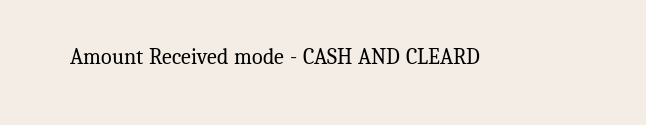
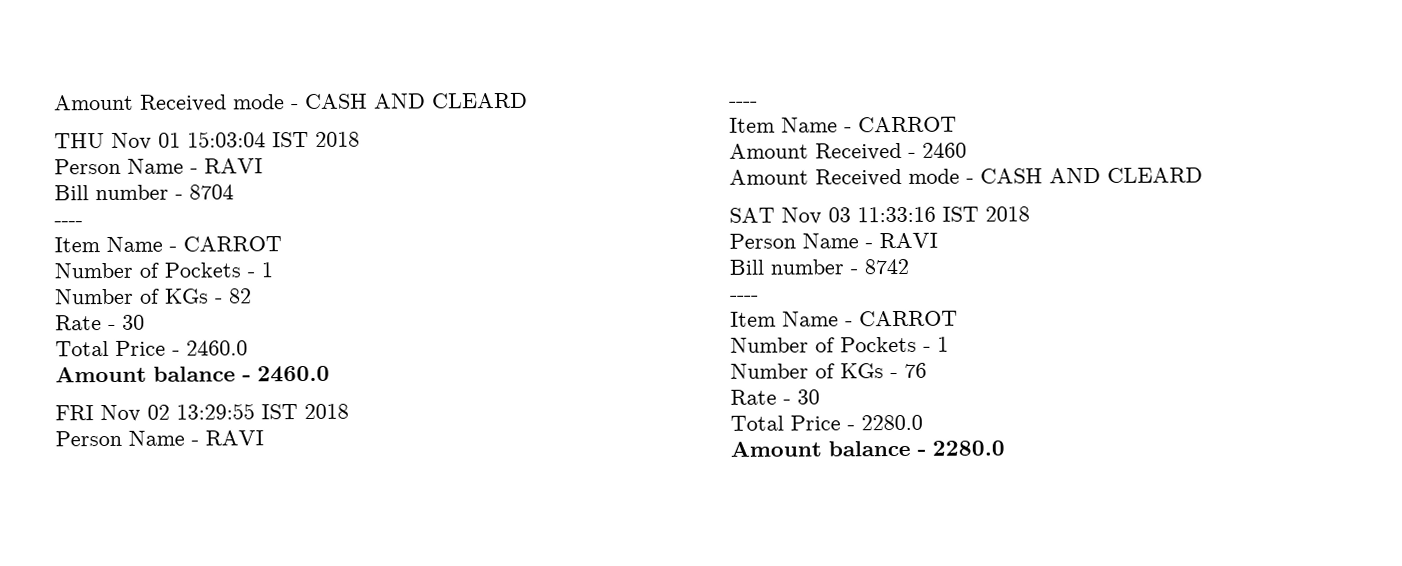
[70,48,480,64] Amount Received mode - CASH AND CLEARD -> [54,92,528,112] [54,131,360,150] [54,158,263,175] [54,184,234,201] [54,221,83,227] [54,236,282,253] [54,262,273,279] [55,288,252,305] [55,314,145,331] [55,340,248,357] [55,365,330,383] [55,403,349,423] [55,430,264,447] [729,101,758,107] [729,116,957,133] [729,142,967,161] [729,167,1203,187] [729,206,1030,225] [729,232,938,249] [729,258,909,275] [730,295,759,301] [730,310,958,327] [730,336,949,353] [730,362,927,379] [730,389,820,405] [730,414,923,431] [730,440,1005,457] Amount Received mode - CASH AND CLEARD // THU Nov 01 15:03:04 IST 2018 // Person Name - RAVI // Bill number - 8704 // ---- // Item Name - CARROT // Number of Pockets - 1 // Number of KGs - 82 // Rate - 30 // Total Price - 2460.0 // Amount balance - 2460.0 // FRI Nov 02 13:29:55 IST 2018 // Person Name - RAVI // ---- // Item Name - CARROT // Amount Received - 2460 // Amount Received mode - CASH AND CLEARD // SAT Nov 03 11:33:16 IST 2018 // Person Name - RAVI // Bill number - 8742 // ---- // Item Name - CARROT // Number of Pockets - 1 // Number of KGs - 76 // Rate - 30 // Total Price - 2280.0 // Amount balance - 2280.0

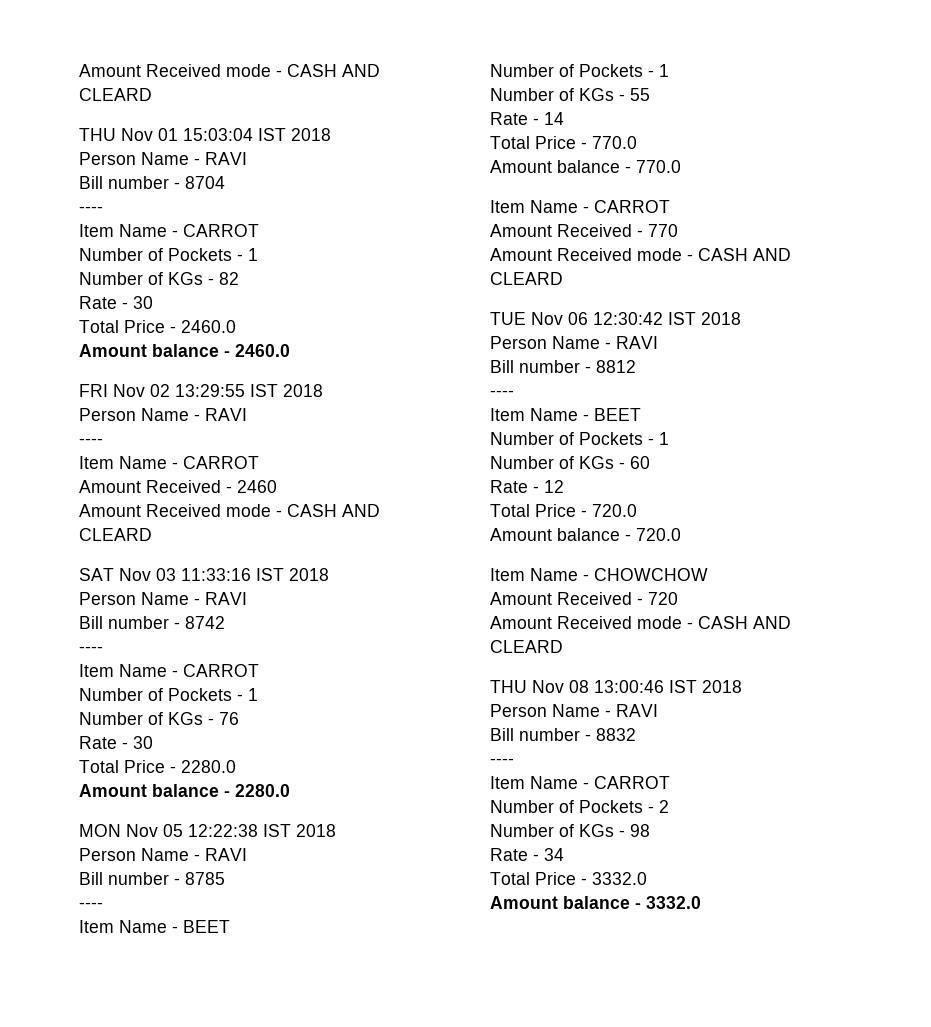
(1005, 448) none -> [79,824,336,837] [79,848,247,861] [79,872,225,885] [79,902,103,909] [79,920,230,933] [490,64,669,77] [490,88,650,101] [490,112,564,125] [490,136,637,149] [490,160,681,173] [490,200,670,213] [490,224,678,237] [490,248,791,261] [490,272,563,285] [490,312,741,325] [490,336,658,349] [490,360,636,373] [490,390,514,397] [490,408,641,421] [490,432,669,445] [490,456,650,469] [490,480,564,493] [490,504,637,517] [490,528,681,541] [490,568,708,581] [490,592,678,605] [490,616,791,629] [490,640,563,653] [490,680,742,693] [490,704,658,717] [490,728,636,741] [490,758,514,765] [490,776,670,789] [490,800,669,813] [490,824,650,837] [490,848,564,861] [490,872,647,885] [490,896,701,909] // MON Nov 05 12:22:38 IST 2018 // Person Name - RAVI // Bill number - 8785 // ---- // Item Name - BEET // Number of Pockets - 1 // Number of KGs - 55 // Rate - 14 // Total Price - 770.0 // Amount balance - 770.0 // Item Name - CARROT // Amount Received - 770 // Amount Received mode - CASH AND CLEARD // TUE Nov 06 12:30:42 IST 2018 // Person Name - RAVI // Bill number - 8812 // ---- // Item Name - BEET // Number of Pockets - 1 // Number of KGs - 60 // Rate - 12 // Total Price - 720.0 // Amount balance - 720.0 // Item Name - CHOWCHOW // Amount Received - 720 // Amount Received mode - CASH AND CLEARD // THU Nov 08 13:00:46 IST 2018 // Person Name - RAVI // Bill number - 8832 // ---- // Item Name - CARROT // Number of Pockets - 2 // Number of KGs - 98 // Rate - 34 // Total Price - 3332.0 // Amount balance - 3332.0

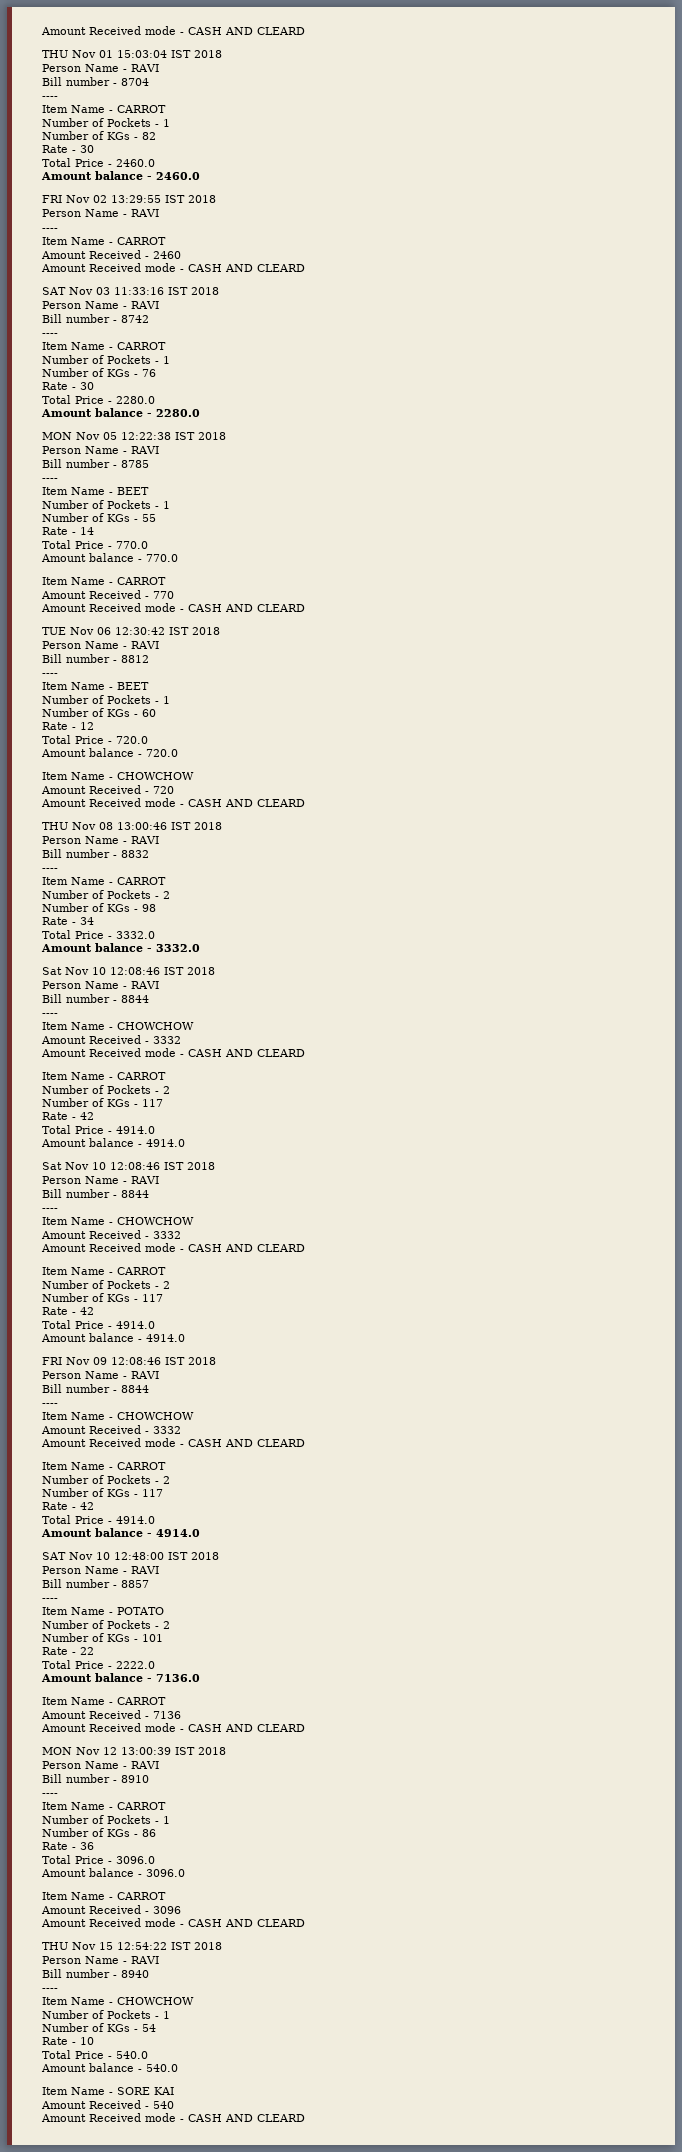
(701, 902) none -> [42,967,215,975] [42,981,159,989] [42,994,149,1003] [42,1013,58,1016] [42,1022,194,1030] [41,1035,181,1044] [41,1048,305,1057] [42,1072,166,1080] [42,1085,170,1094] [42,1098,163,1107] [42,1112,94,1120] [42,1125,155,1134] [41,1138,185,1147] [42,1162,215,1170] [42,1176,159,1184] [42,1189,149,1198] [42,1208,58,1211] [42,1217,194,1225] [41,1230,181,1239] [41,1243,305,1252] [42,1267,166,1275] [42,1280,170,1289] [42,1293,163,1302] [42,1307,94,1315] [42,1320,155,1329] [41,1333,185,1342] [42,1357,216,1365] [42,1371,159,1379] [42,1384,149,1393] [42,1403,58,1406] [42,1412,194,1420] [41,1425,181,1434] [41,1438,305,1447] [42,1462,166,1470] [42,1475,170,1484] [42,1488,163,1497] [42,1502,94,1510] [42,1515,155,1524] [41,1528,200,1537] [42,1552,219,1560] [42,1566,159,1574] [42,1579,149,1588] [42,1598,58,1601] [42,1607,164,1615] [42,1620,170,1629] [42,1633,163,1642] [42,1647,94,1655] [42,1660,155,1669] [41,1673,200,1682] [42,1697,166,1705] [41,1710,181,1719] [41,1723,305,1732] [42,1747,226,1755] [42,1761,159,1769] [42,1774,149,1783] [42,1793,58,1796] [42,1802,166,1810] [42,1815,170,1824] [42,1828,156,1837] [42,1842,94,1850] [42,1855,155,1864] [41,1868,185,1877] [42,1892,166,1900] [41,1905,181,1914] [41,1918,305,1927] [42,1942,222,1950] [42,1956,159,1964] [42,1969,149,1978] [42,1988,58,1991] [42,1997,194,2005] [42,2010,170,2019] [42,2023,156,2032] [42,2037,94,2045] [42,2050,148,2059] [41,2063,178,2072] [42,2087,174,2095] [41,2100,174,2109] [41,2113,305,2122] // Sat Nov 10 12:08:46 IST 2018 // Person Name - RAVI // Bill number - 8844 // ---- // Item Name - CHOWCHOW // Amount Received - 3332 // Amount Received mode - CASH AND CLEARD // Item Name - CARROT // Number of Pockets - 2 // Number of KGs - 117 // Rate - 42 // Total Price - 4914.0 // Amount balance - 4914.0 // Sat Nov 10 12:08:46 IST 2018 // Person Name - RAVI // Bill number - 8844 // ---- // Item Name - CHOWCHOW // Amount Received - 3332 // Amount Received mode - CASH AND CLEARD // Item Name - CARROT // Number of Pockets - 2 // Number of KGs - 117 // Rate - 42 // Total Price - 4914.0 // Amount balance - 4914.0 // FRI Nov 09 12:08:46 IST 2018 // Person Name - RAVI // Bill number - 8844 // ---- // Item Name - CHOWCHOW // Amount Received - 3332 // Amount Received mode - CASH AND CLEARD // Item Name - CARROT // Number of Pockets - 2 // Number of KGs - 117 // Rate - 42 // Total Price - 4914.0 // Amount balance - 4914.0 // SAT Nov 10 12:48:00 IST 2018 // Person Name - RAVI // Bill number - 8857 // ---- // Item Name - POTATO // Number of Pockets - 2 // Number of KGs - 101 // Rate - 22 // Total Price - 2222.0 // Amount balance - 7136.0 // Item Name - CARROT // Amount Received - 7136 // Amount Received mode - CASH AND CLEARD // MON Nov 12 13:00:39 IST 2018 // Person Name - RAVI // Bill number - 8910 // ---- // Item Name - CARROT // Number of Pockets - 1 // Number of KGs - 86 // Rate - 36 // Total Price - 3096.0 // Amount balance - 3096.0 // Item Name - CARROT // Amount Received - 3096 // Amount Received mode - CASH AND CLEARD // THU Nov 15 12:54:22 IST 2018 // Person Name - RAVI // Bill number - 8940 // ---- // Item Name - CHOWCHOW // Number of Pockets - 1 // Number of KGs - 54 // Rate - 10 // Total Price - 540.0 // Amount balance - 540.0 // Item Name - SORE KAI // Amount Received - 540 // Amount Received mode - CASH AND CLEARD

